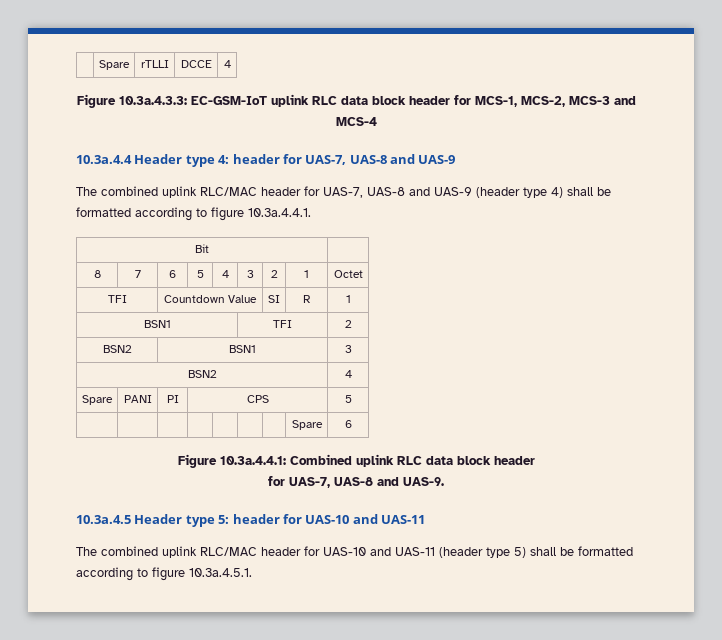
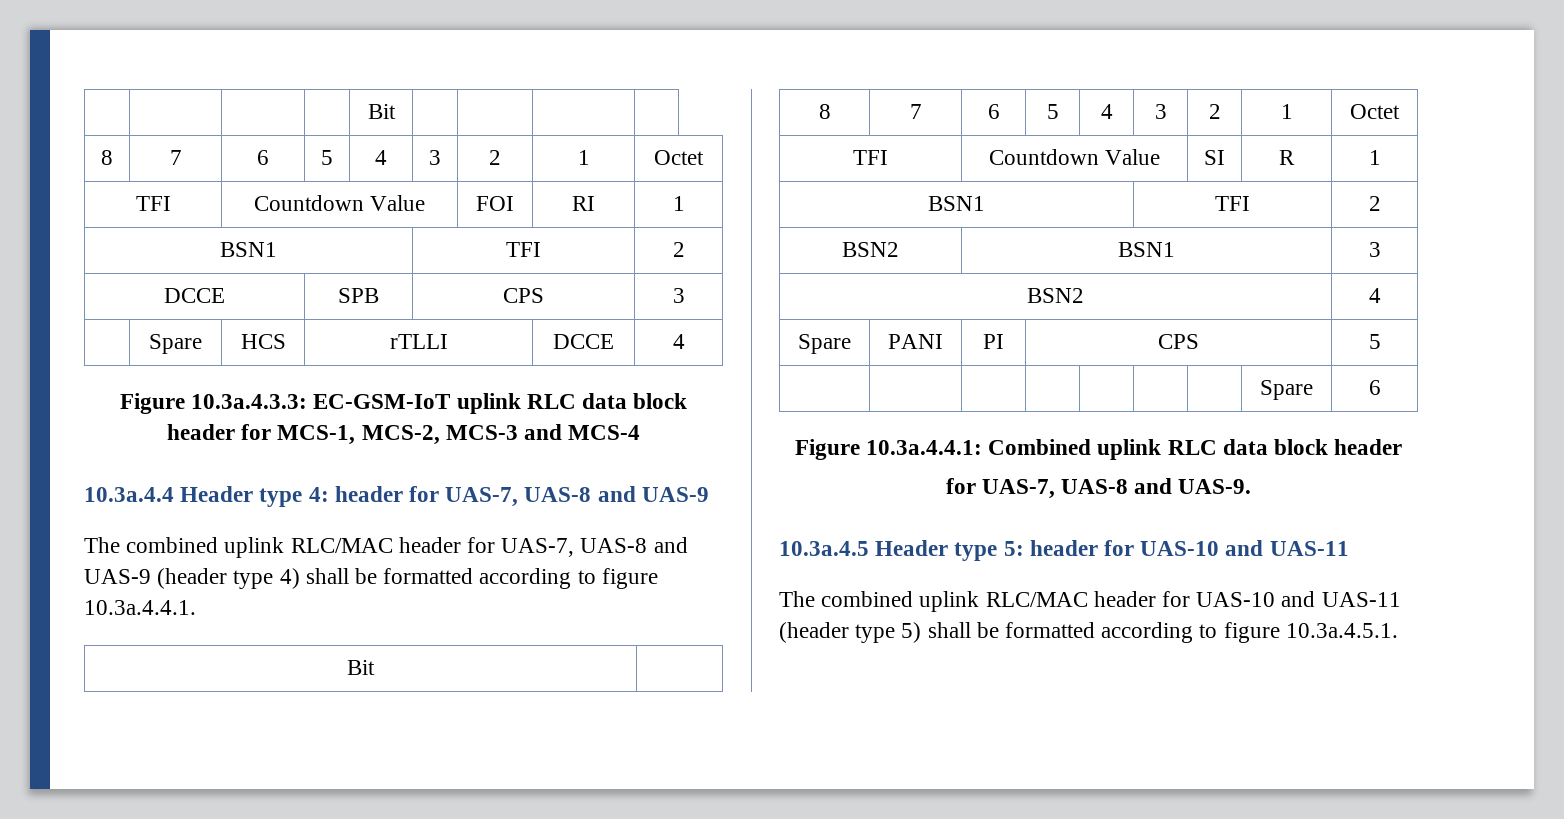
[99,60,130,70] | Spare -> [367,104,396,119] [101,150,113,165] [169,150,182,165] [257,150,269,165] [321,150,333,165] [375,150,387,165] [429,150,441,165] [489,150,501,165] [577,150,590,165] [654,150,704,165] [135,196,171,211] [253,195,426,211] [476,196,514,211] [572,196,595,211] [672,196,685,211] [220,242,277,257] [506,242,541,257] [672,242,685,257] [164,288,225,303] [338,288,379,303] [503,288,544,303] [672,288,685,303] [149,334,202,354] [240,334,286,349] | | | | Bit | | | | // 8 | 7 | 6 | 5 | 4 | 3 | 2 | 1 | Octet // TFI | Countdown Value | FOI | RI | 1 // BSN1 | TFI | 2 // DCCE | SPB | CPS | 3 // | Spare | HCS

